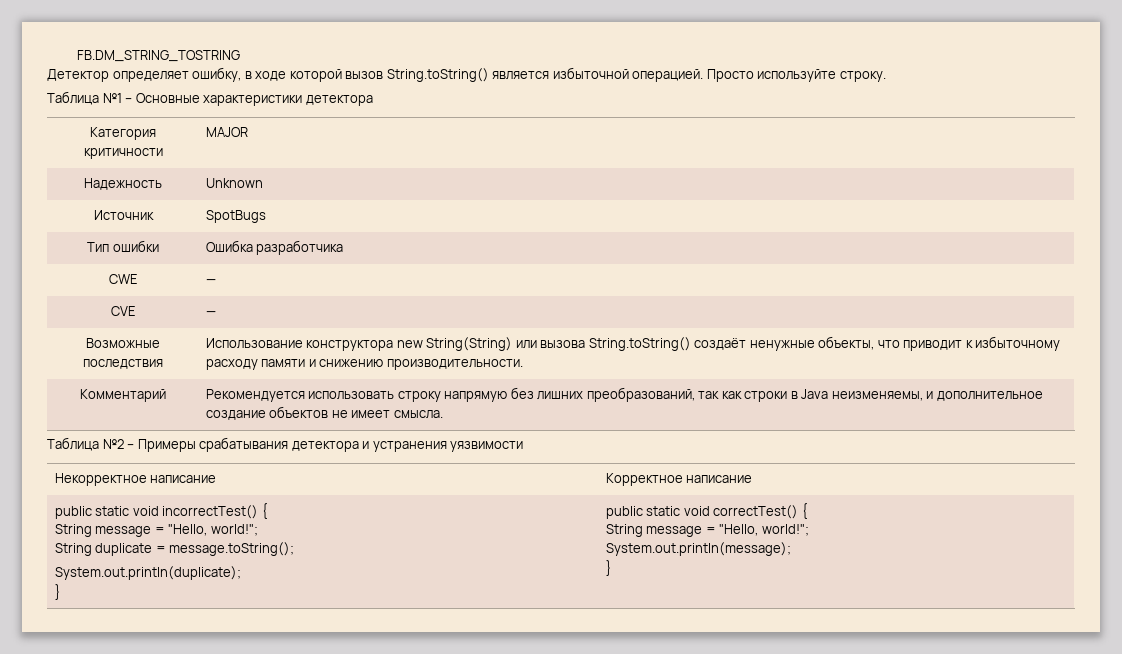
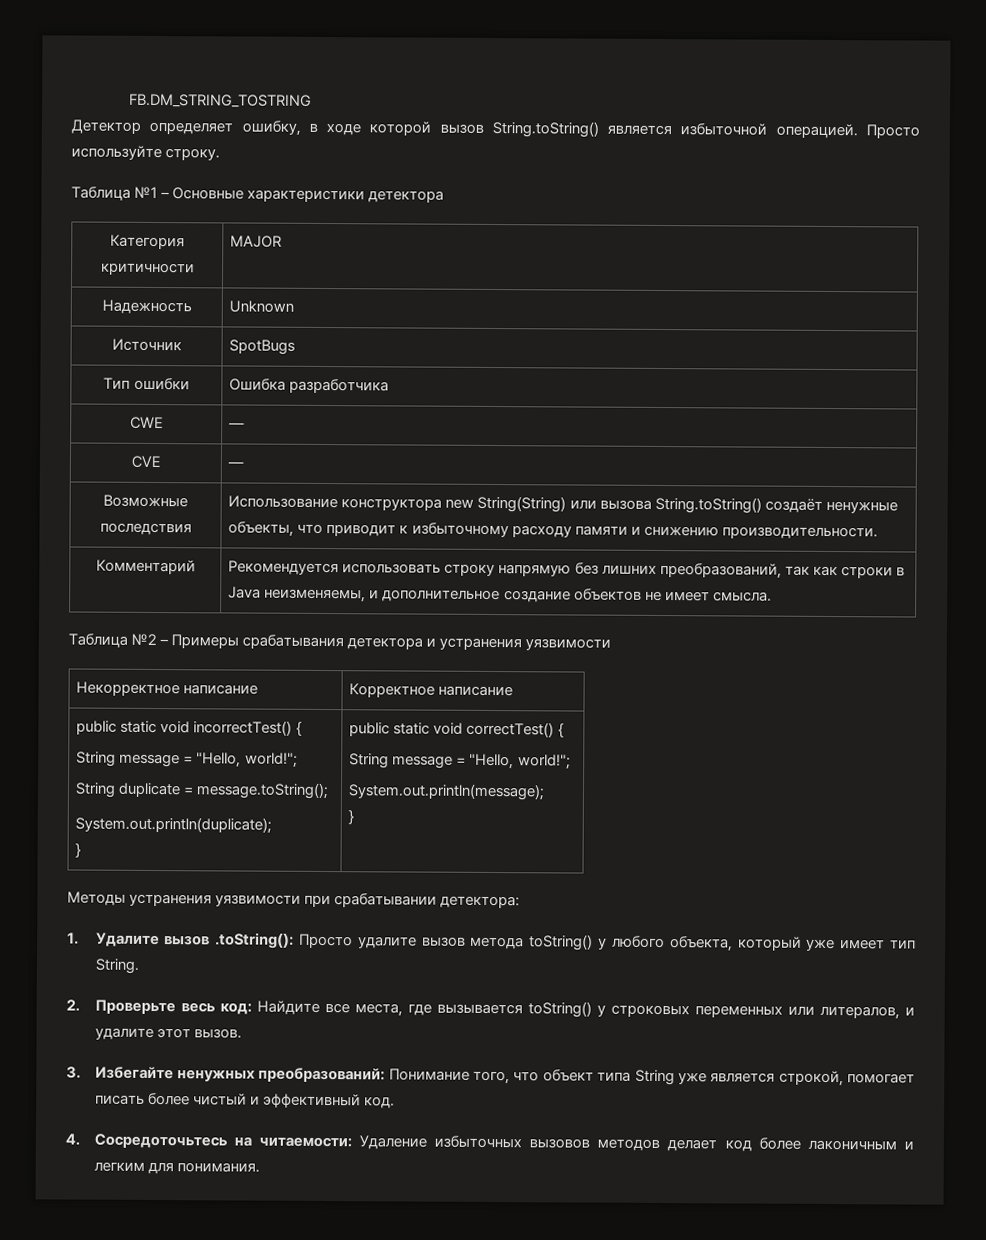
(611, 568) none -> [67,891,521,909] [67,932,916,952] [94,958,139,974] [66,999,916,1020] [94,1027,242,1040] [66,1066,915,1087] [94,1092,395,1109] [65,1133,915,1152] [93,1161,260,1175] // Методы устранения уязвимости при срабатывании детектора: // 1. Удалите вызов .toString(): Просто удалите вызов метода toString() у любого объекта, который уже имеет тип String. // 2. Проверьте весь код: Найдите все места, где вызывается toString() у строковых переменных или литералов, и удалите этот вызов. // 3. Избегайте ненужных преобразований: Понимание того, что объект типа String уже является строкой, помогает писать более чистый и эффективный код. // 4. Сосредоточьтесь на читаемости: Удаление избыточных вызовов методов делает код более лаконичным и легким для понимания.

